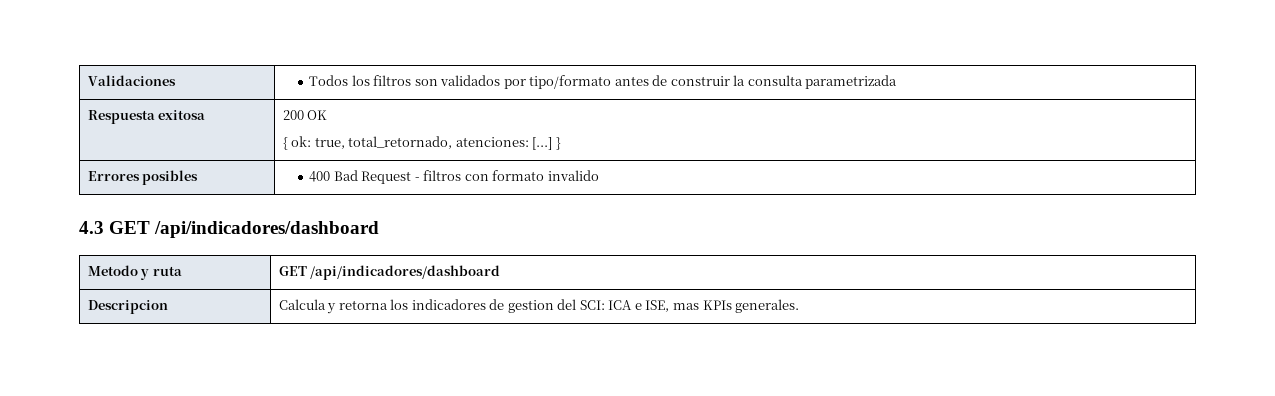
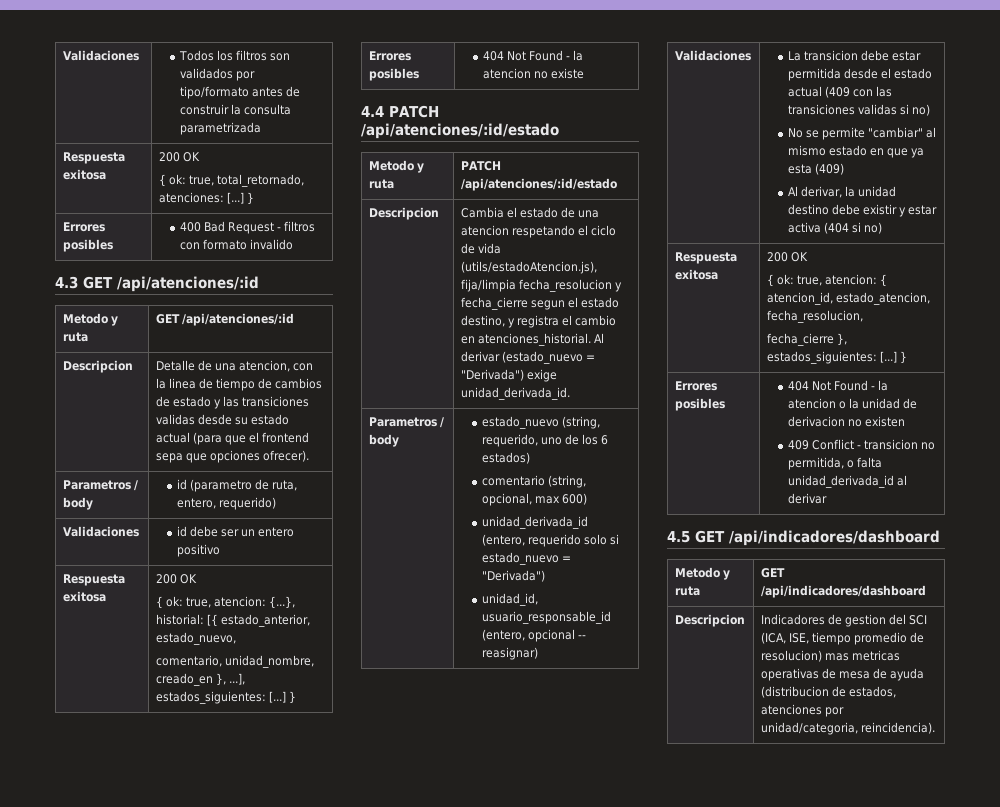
(151, 227) none -> [117,276,259,292] [62,313,118,326] [62,332,88,342] [155,313,294,326] [62,360,133,373] [155,360,314,372] [155,378,323,391] [155,396,310,409] [155,414,289,425] [155,432,310,445] [155,450,309,463] [62,480,138,491] [62,497,93,510] [176,479,298,492] [176,497,277,510] [62,526,139,537] [176,526,295,537] [176,544,220,557] [62,574,125,586] [62,591,106,602] [155,574,197,584] [155,596,296,608] [155,614,310,627] [155,632,236,645] [155,655,314,668] [155,673,245,686] [155,691,296,704] [368,51,411,61] [368,68,419,81] [482,50,584,61] [482,68,585,79] [361,105,439,118] [361,123,559,139] [368,160,424,173] [368,179,394,189] [460,161,501,171] [460,178,617,191] [368,207,439,220] [460,207,600,218] [460,225,616,238] [460,243,501,254] [460,261,597,274] [460,279,622,292] [460,297,619,310] [460,315,617,328] [460,333,604,346] [460,351,595,364] [460,369,557,382] [460,387,570,400] [368,417,444,428] [368,434,399,447] [481,416,601,429] [481,434,609,447] [481,452,530,464] [481,475,587,488] [481,493,588,506] [481,516,588,529] [481,534,620,547] [481,552,572,565] [481,570,545,582] [481,593,538,606] [481,611,611,624] [481,629,587,642] [481,647,538,660] [674,50,751,61] [787,50,922,61] [787,68,933,81] [787,86,893,98] [787,104,931,116] [787,127,937,140] [787,145,925,158] [787,163,845,175] [787,186,897,198] [787,204,938,217] [787,222,883,234] [674,252,737,264] [674,269,718,280] [766,252,808,262] [766,274,888,286] [766,292,930,305] [766,310,863,323] [766,333,847,346] [766,351,907,364] [674,381,717,391] [674,398,725,411] [787,380,889,391] [787,398,918,409] [787,416,906,427] [787,439,936,450] [787,457,883,470] [787,475,908,488] [787,493,827,504] [667,530,725,543] /api/atenciones/:id // Metodo y ruta | GET /api/atenciones/:id // Descripcion | Detalle de una atencion, con la linea de tiempo de cambios de estado y las transiciones validas desde su estado actual (para que el frontend sepa que opciones ofrecer). // Parametros / body | id (parametro de ruta, entero, requerido) // Validaciones | id debe ser un entero positivo // Respuesta exitosa | 200 OK // { ok: true, atencion: {...}, historial: [{ estado_anterior, estado_nuevo, // comentario, unidad_nombre, creado_en }, ...], estados_siguientes: [...] } // Errores posibles | 404 Not Found - la atencion no existe // 4.4 PATCH /api/atenciones/:id/estado // Metodo y ruta | PATCH /api/atenciones/:id/estado // Descripcion | Cambia el estado de una atencion respetando el ciclo de vida (utils/estadoAtencion.js), fija/limpia fecha_resolucion y fecha_cierre segun el estado destino, y registra el cambio en atenciones_historial. Al derivar (estado_nuevo = "Derivada") exige unidad_derivada_id. // Parametros / body | estado_nuevo (string, requerido, uno de los 6 estados) // comentario (string, opcional, max 600) // unidad_derivada_id (entero, requerido solo si estado_nuevo = "Derivada") // unidad_id, usuario_responsable_id (entero, opcional -- reasignar) // Validaciones | La transicion debe estar permitida desde el estado actual (409 con las transiciones validas si no) // No se permite "cambiar" al mismo estado en que ya esta (409) // Al derivar, la unidad destino debe existir y estar activa (404 si no) // Respuesta exitosa | 200 OK // { ok: true, atencion: { atencion_id, estado_atencion, fecha_resolucion, // fecha_cierre }, estados_siguientes: [...] } // Errores posibles | 404 Not Found - la atencion o la unidad de derivacion no existen // 409 Conflict - transicion no permitida, o falta unidad_derivada_id al derivar // 4.5 GET
[278,299,800,314] Calcula y retorna los indicadores de gestion del SCI: ICA e ISE, mas KPIs generales. -> [760,614,928,627] [760,632,925,645] [760,650,900,662] [760,668,925,681] [760,686,896,698] [760,704,844,717] [760,722,935,735] Indicadores de gestion del SCI (ICA, ISE, tiempo promedio de resolucion) mas metricas operativas de mesa de ayuda (distribucion de estados, atenciones por unidad/categoria, reincidencia).

